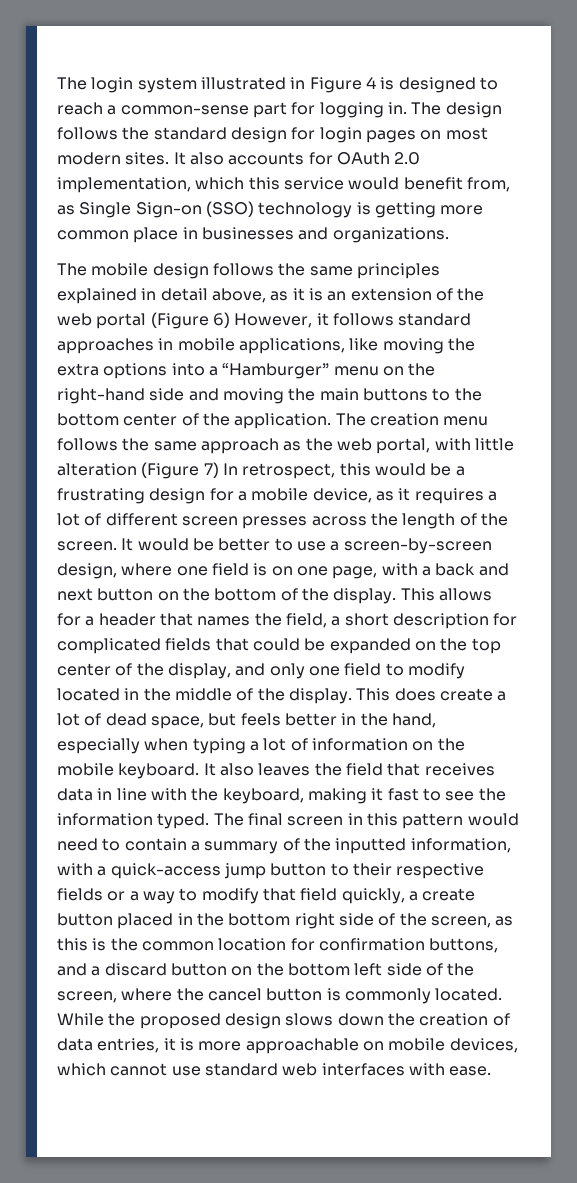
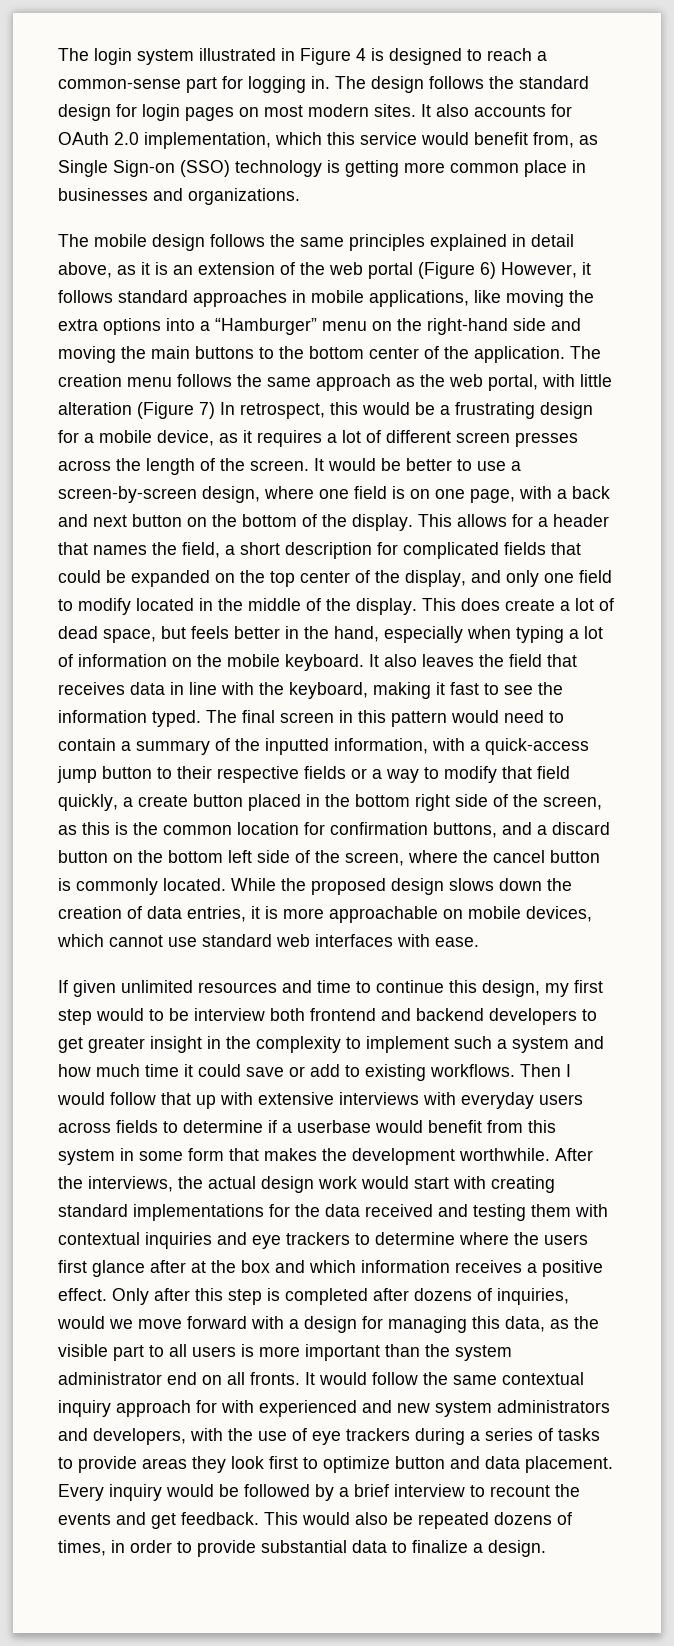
(492, 1071) none -> [58,980,603,997] [58,1008,597,1025] [58,1036,604,1053] [58,1064,571,1081] [57,1092,583,1109] [58,1120,556,1133] [58,1148,593,1165] [58,1176,555,1193] [58,1204,608,1221] [58,1232,588,1249] [58,1260,603,1277] [58,1288,569,1305] [57,1316,599,1333] [58,1344,512,1361] [58,1372,584,1385] [58,1400,610,1417] [58,1428,600,1445] [58,1456,613,1473] [58,1484,580,1501] [58,1512,572,1529] [58,1540,546,1557] // If given unlimited resources and time to continue this design, my first step would to be interview both frontend and backend developers to get greater insight in the complexity to implement such a system and how much time it could save or add to existing workflows. Then I would follow that up with extensive interviews with everyday users across fields to determine if a userbase would benefit from this system in some form that makes the development worthwhile. After the interviews, the actual design work would start with creating standard implementations for the data received and testing them with contextual inquiries and eye trackers to determine where the users first glance after at the box and which information receives a positive effect. Only after this step is completed after dozens of inquiries, would we move forward with a design for managing this data, as the visible part to all users is more important than the system administrator end on all fronts. It would follow the same contextual inquiry approach for with experienced and new system administrators and developers, with the use of eye trackers during a series of tasks to provide areas they look first to optimize button and data placement. Every inquiry would be followed by a brief interview to recount the events and get feedback. This would also be repeated dozens of times, in order to provide substantial data to finalize a design.

